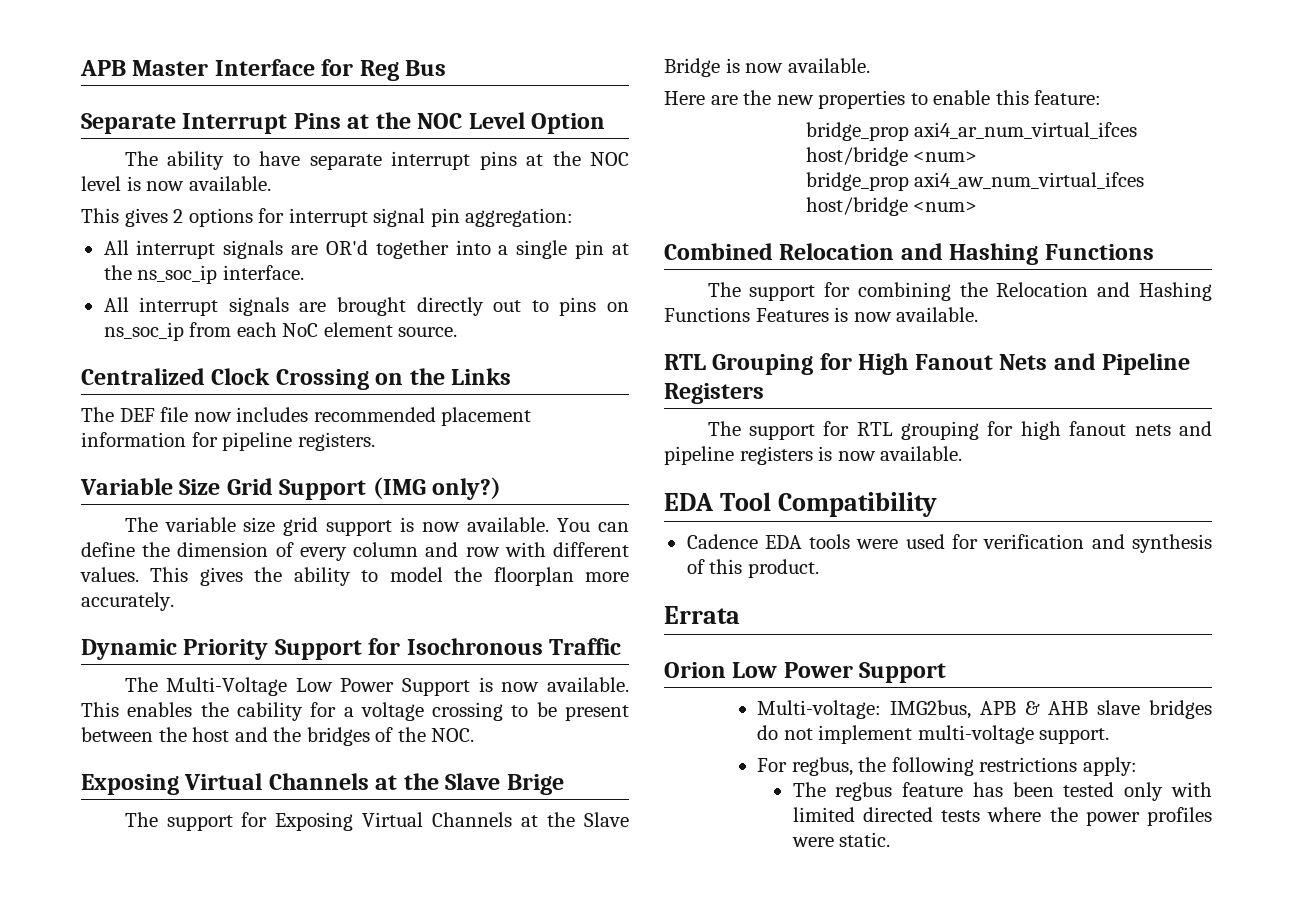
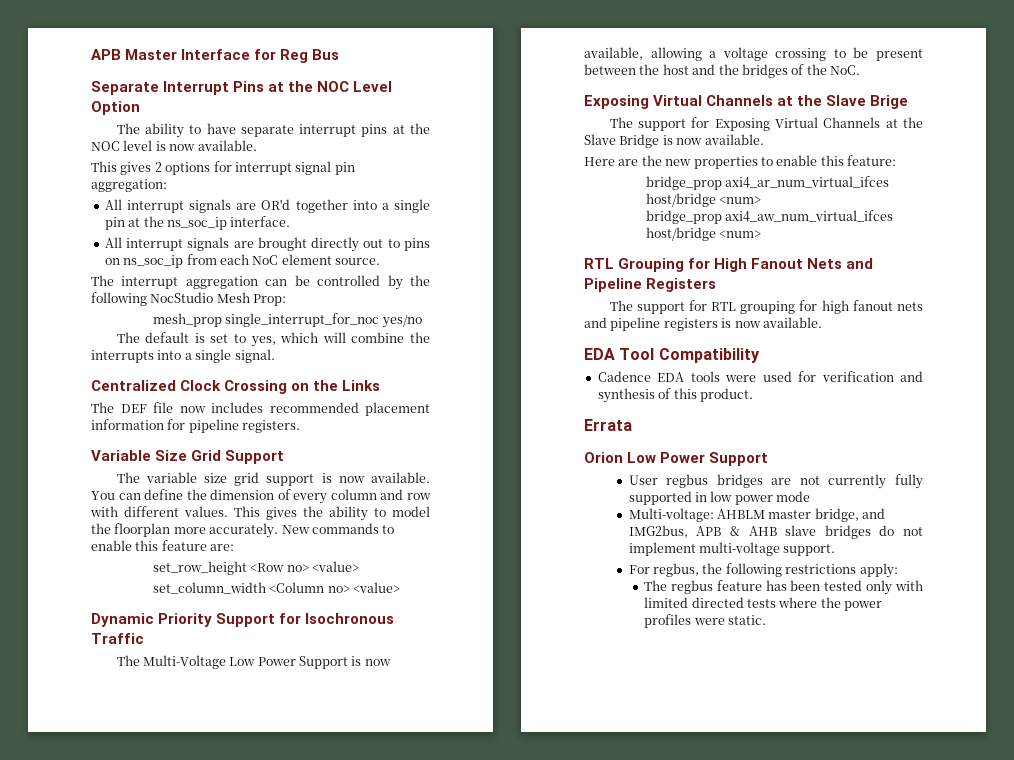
(458, 332) none -> [91,275,430,290] [91,292,287,306] [152,313,422,328] [116,332,430,347] [91,349,275,363] // The interrupt aggregation can be controlled by the following NocStudio Mesh Prop: // mesh_prop single_interrupt_for_noc yes/no // The default is set to yes, which will combine the interrupts into a single signal.
[372,477,502,500] (IMG only?) -> (285, 457) none
(174, 601) none -> [281,523,395,534] [91,540,235,551] [152,561,359,575] [152,582,400,594] New commands to enable this feature are: // set_row_height <Row no> <value> // set_column_width <Column no> <value>
[547,677,629,692] [81,702,337,721] available. This enables the cability for -> [584,47,702,61] available, allowing
[431,728,475,742] NOC. -> [830,65,860,75] NoC.
[664,243,1154,265] [707,282,1212,301] [664,307,979,322] // Combined Relocation and Hashing Functions // The support for combining the Relocation and Hashing Functions Features is now available. -> (762, 234) none
[757,700,882,719] Multi-voltage: -> [628,474,923,489] [628,491,811,505] [628,508,886,522] User regbus bridges are not currently fully supported in low power mode // Multi-voltage: AHBLM master bridge, and

